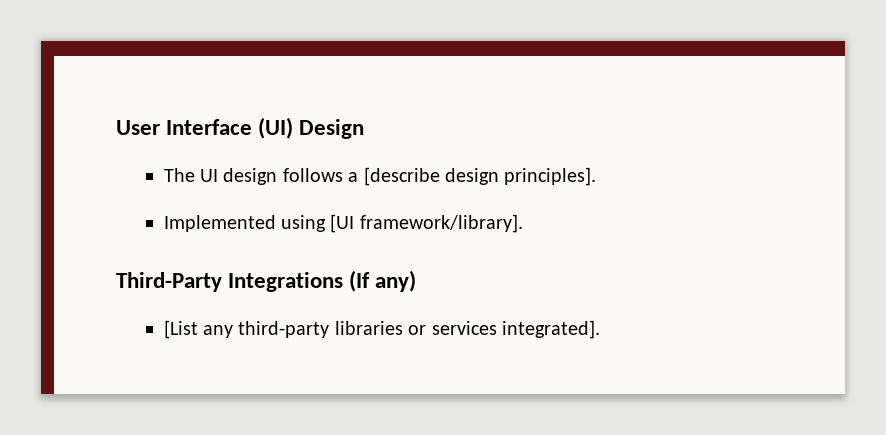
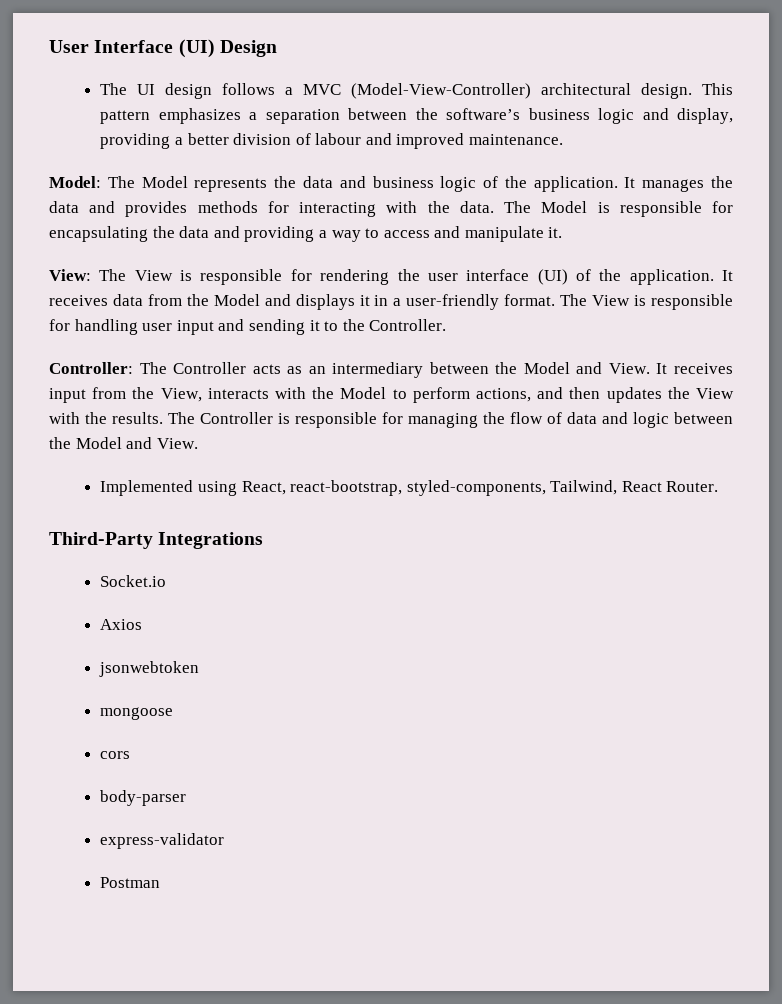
[363,167,597,186] [163,214,523,233] [116,270,417,292] [163,320,600,339] [describe design principles]. // Implemented using [UI framework/library]. // Third-Party Integrations (If any) // [List any third-party libraries or services integrated]. -> [303,83,733,99] [100,108,733,124] [100,133,564,149] [49,176,734,192] [49,201,733,217] [49,226,563,242] [49,269,733,285] [49,294,733,310] [49,319,447,335] [49,362,733,378] [49,387,735,403] [49,412,733,428] [49,437,198,449] [100,480,719,496] [49,532,264,549] [100,575,167,587] [100,619,143,630] [99,661,200,677] [100,707,174,720] [100,751,131,759] [100,790,187,806] [100,833,225,849] [100,877,161,888] MVC (Model-View-Controller) architectural design. This pattern emphasizes a separation between the software’s business logic and display, providing a better division of labour and improved maintenance. // Model: The Model represents the data and business logic of the application. It manages the data and provides methods for interacting with the data. The Model is responsible for encapsulating the data and providing a way to access and manipulate it. // View: The View is responsible for rendering the user interface (UI) of the application. It receives data from the Model and displays it in a user-friendly format. The View is responsible for handling user input and sending it to the Controller. // Controller: The Controller acts as an intermediary between the Model and View. It receives input from the View, interacts with the Model to perform actions, and then updates the View with the results. The Controller is responsible for managing the flow of data and logic between the Model and View. // Implemented using React, react-bootstrap, styled-components, Tailwind, React Router. // Third-Party Integrations // Socket.io // Axios // jsonwebtoken // mongoose // cors // body-parser // express-validator // Postman

